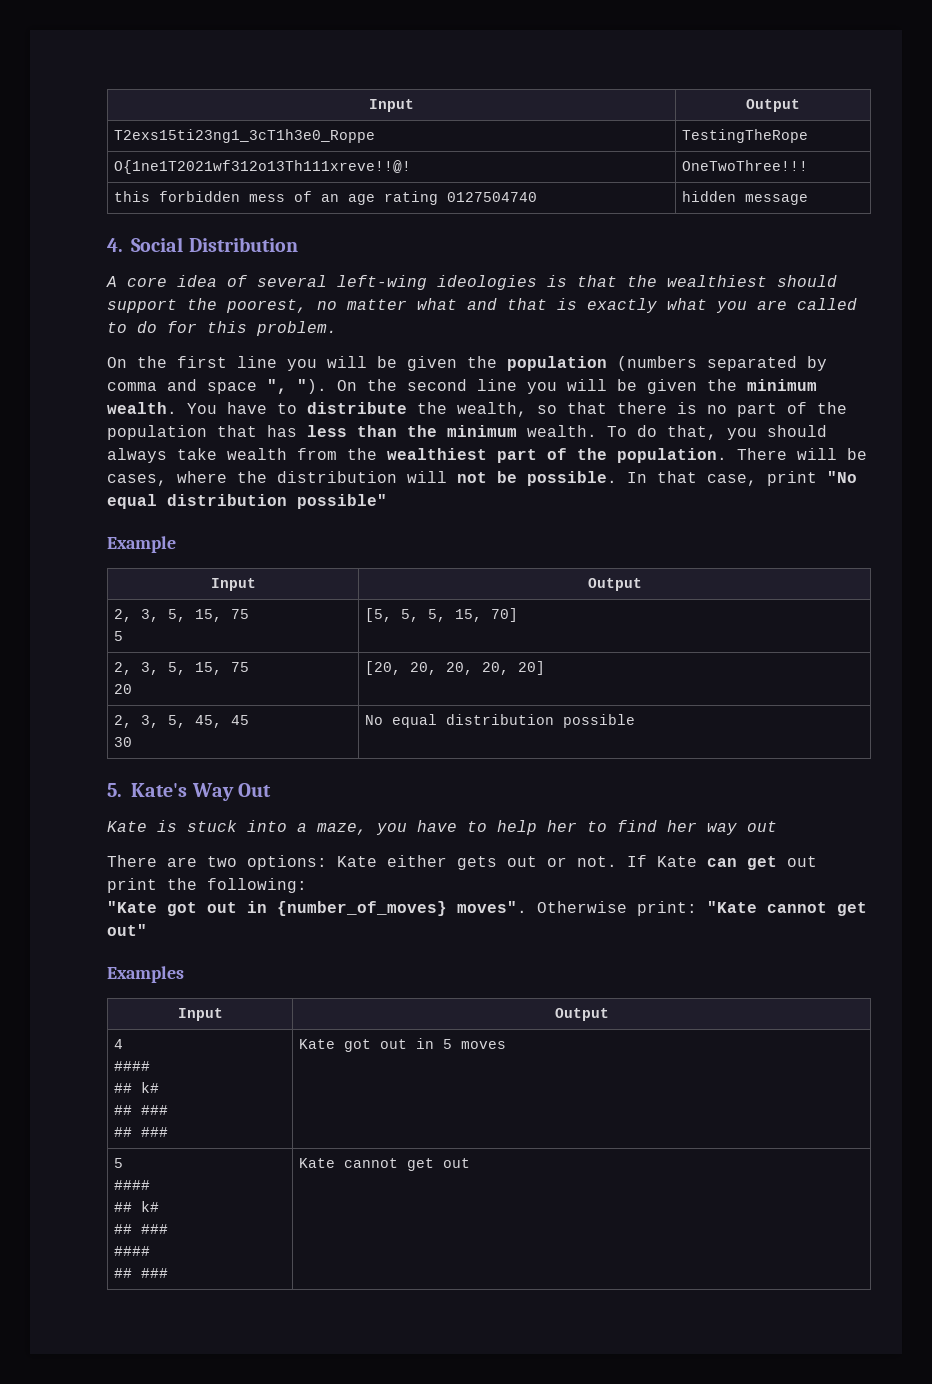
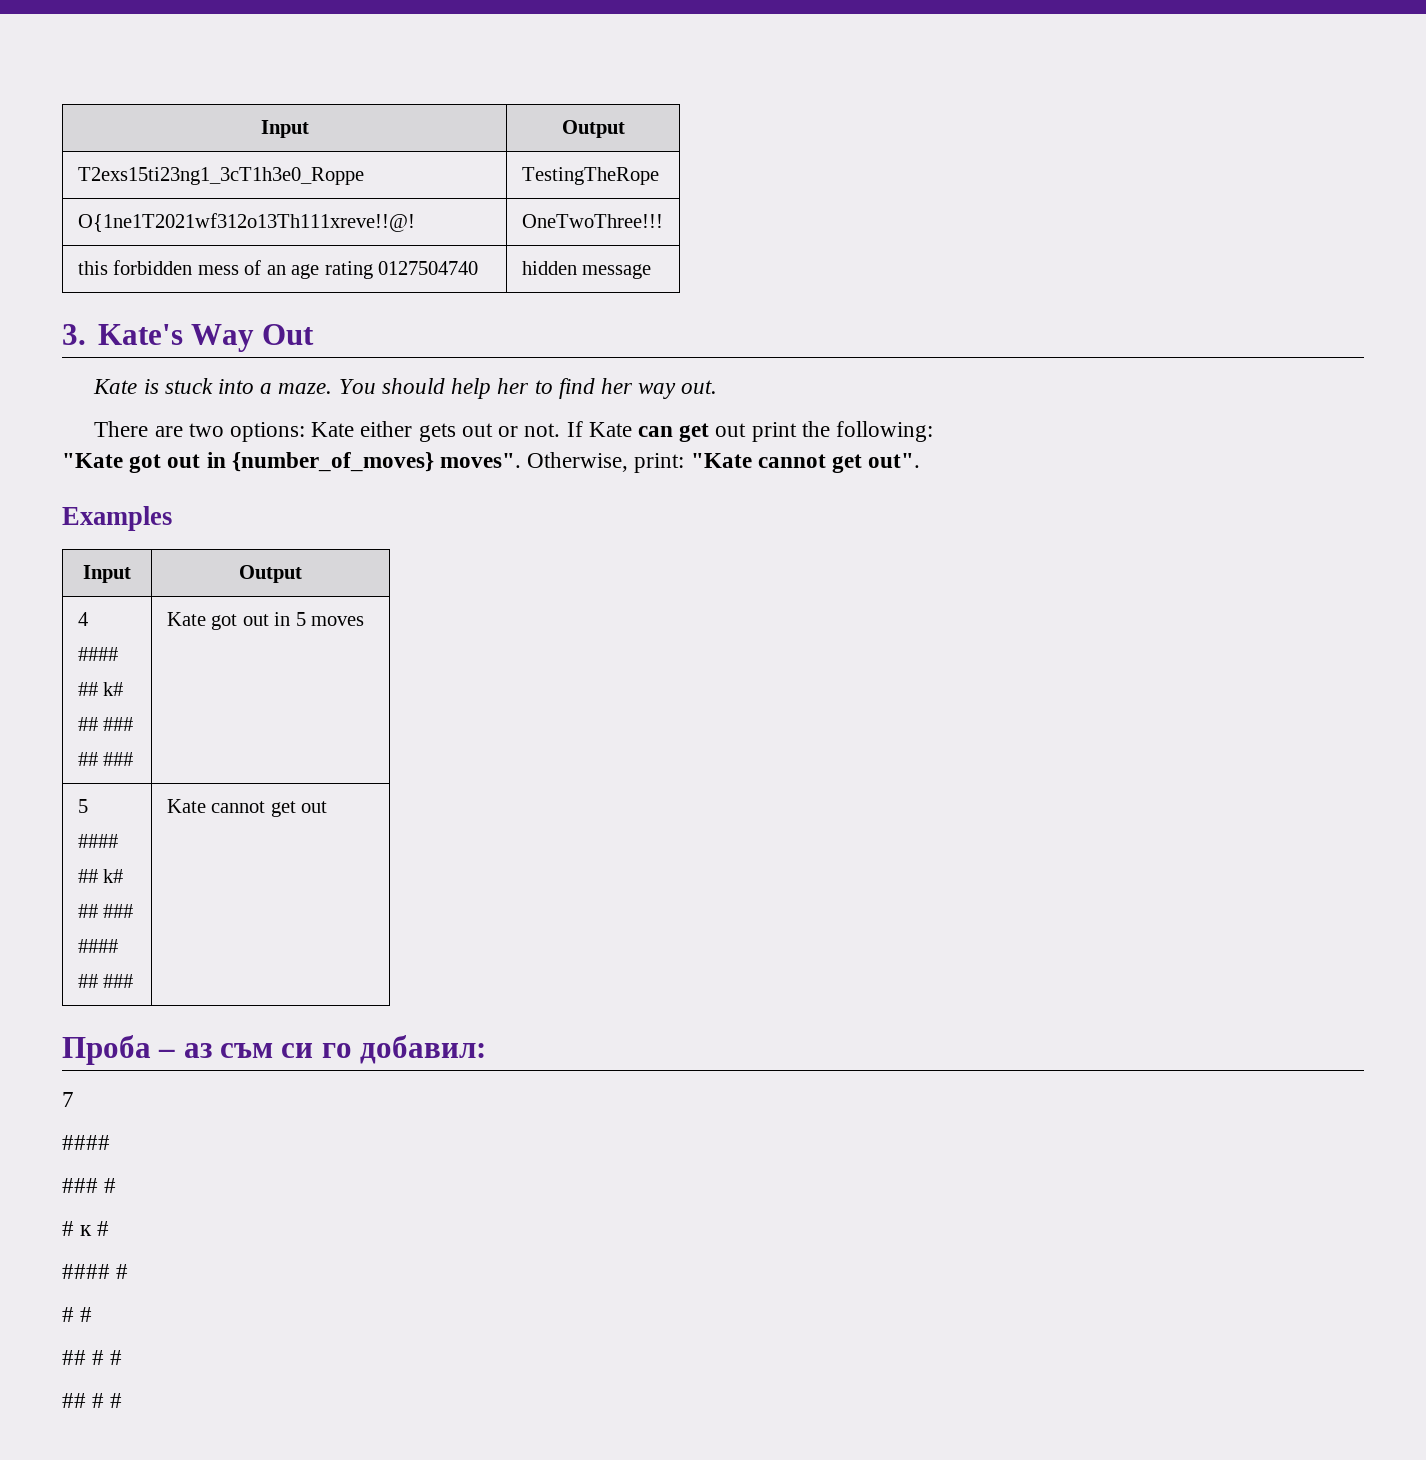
[107,237,298,252] [106,275,837,290] [107,298,857,313] [107,321,337,336] [107,356,827,371] [107,379,817,394] [107,402,847,417] [107,425,827,440] [107,448,867,463] [107,471,857,486] [107,494,387,509] [107,536,176,553] [210,578,256,591] [587,578,642,591] [113,609,249,622] [113,631,123,641] [364,608,518,622] [113,662,249,675] [113,684,132,694] [364,661,545,675] [113,715,249,728] [113,737,132,747] [364,714,635,728] [107,783,122,797] 4. Social Distribution // A core idea of several left-wing ideologies is that the wealthiest should support the poorest, no matter what and that is exactly what you are called to do for this problem. // On the first line you will be given the population (numbers separated by comma and space ", "). On the second line you will be given the minimum wealth. You have to distribute the wealth, so that there is no part of the population that has less than the minimum wealth. To do that, you should always take wealth from the wealthiest part of the population. There will be cases, where the distribution will not be possible. In that case, print "No equal distribution possible" // Example // Input | Output // 2, 3, 5, 15, 75 // 5 | [5, 5, 5, 15, 70] // 2, 3, 5, 15, 75 // 20 | [20, 20, 20, 20, 20] // 2, 3, 5, 45, 45 // 30 | No equal distribution possible // 5. -> [62,324,86,345] 3.
[317,820,487,835] maze, you have to -> [278,378,445,394] maze. You should
[747,821,777,832] out -> [681,380,718,394] out.
[537,901,627,913] Otherwise -> [527,452,629,472] Otherwise,
[107,924,147,936] out" -> [868,453,921,468] out".
(470, 1163) none -> [62,1035,487,1065] [62,1092,74,1107] [62,1135,110,1150] [62,1178,117,1193] [62,1221,110,1236] [62,1264,129,1279] [62,1307,93,1322] [62,1350,123,1365] [62,1393,123,1408] // Проба – аз съм си го добавил: // 7 // #### // ### # // # к # // #### # // # # // ## # # // ## # #

